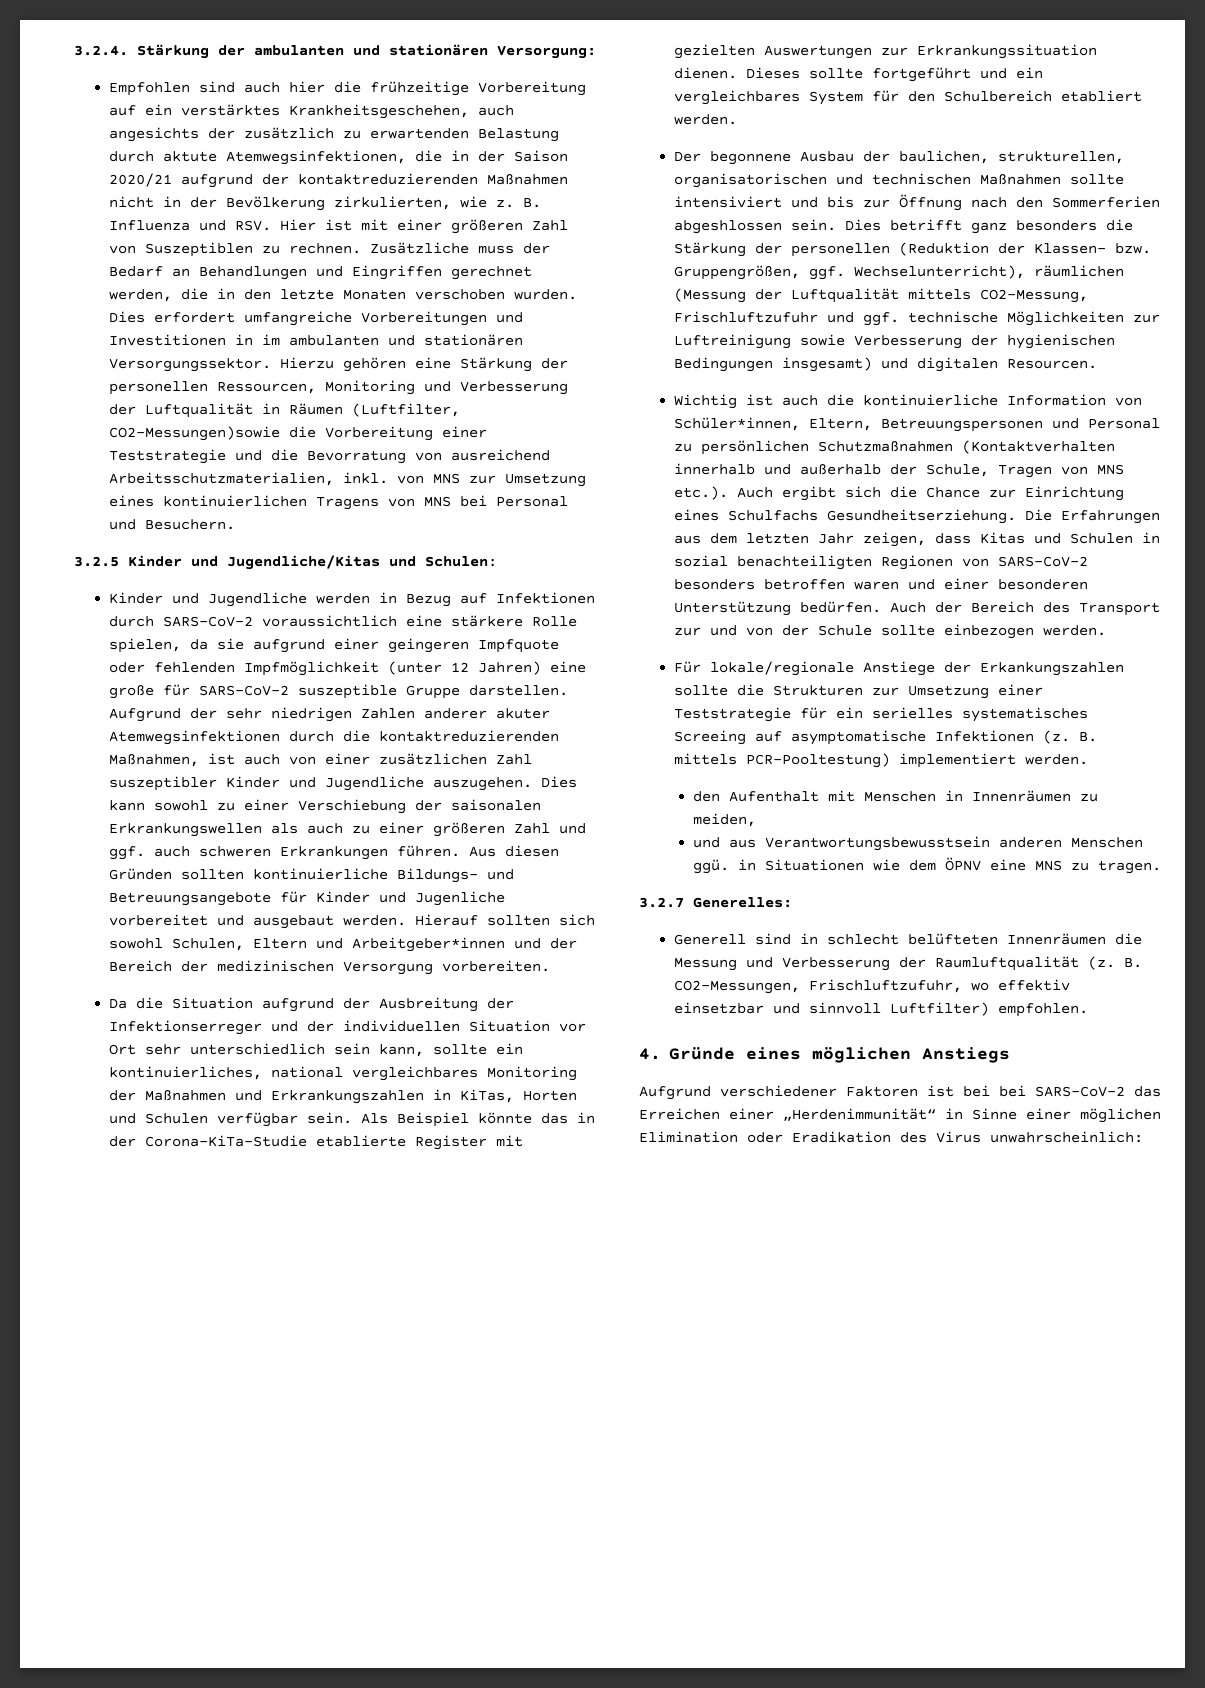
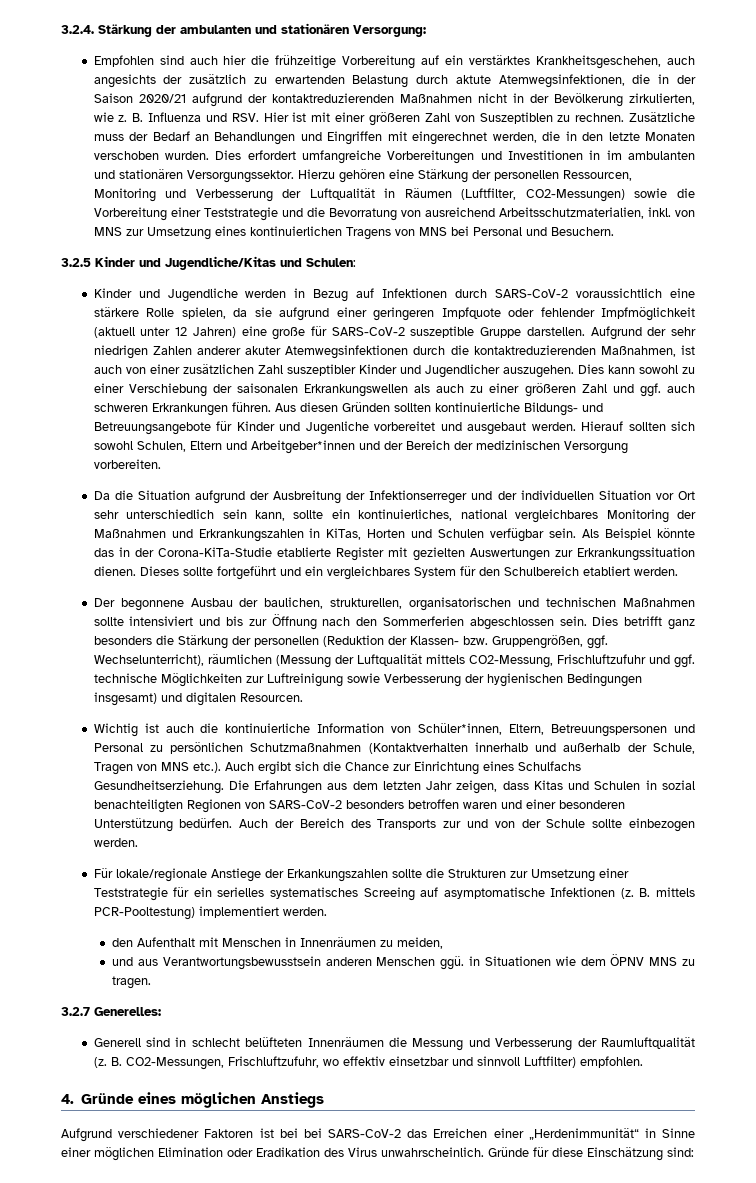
[451,266,533,280] gerechnet -> [387,131,488,145] mit eingerechnet
[109,426,281,441] CO2-Messungen)sowie -> [525,188,668,202] CO2-Messungen) sowie
[388,638,470,653] geingeren -> [373,307,435,321] geringeren
[154,661,443,676] fehlenden Impfmöglichkeit (unter -> [540,307,696,321] [93,327,171,338] fehlender Impfmöglichkeit (aktuell unter
[325,776,425,791] Jugendliche -> [424,364,500,378] Jugendlicher
[674,220,783,234] abgeshlossen -> [469,617,554,630] abgeschlossen
[1079,602,1161,616] Transport -> [377,819,437,830] Transports
[989,859,1026,871] eine -> (645, 960) none
[990,1131,1143,1143] unwahrscheinlich: -> [381,1147,694,1161] unwahrscheinlich. Gründe für diese Einschätzung sind:

